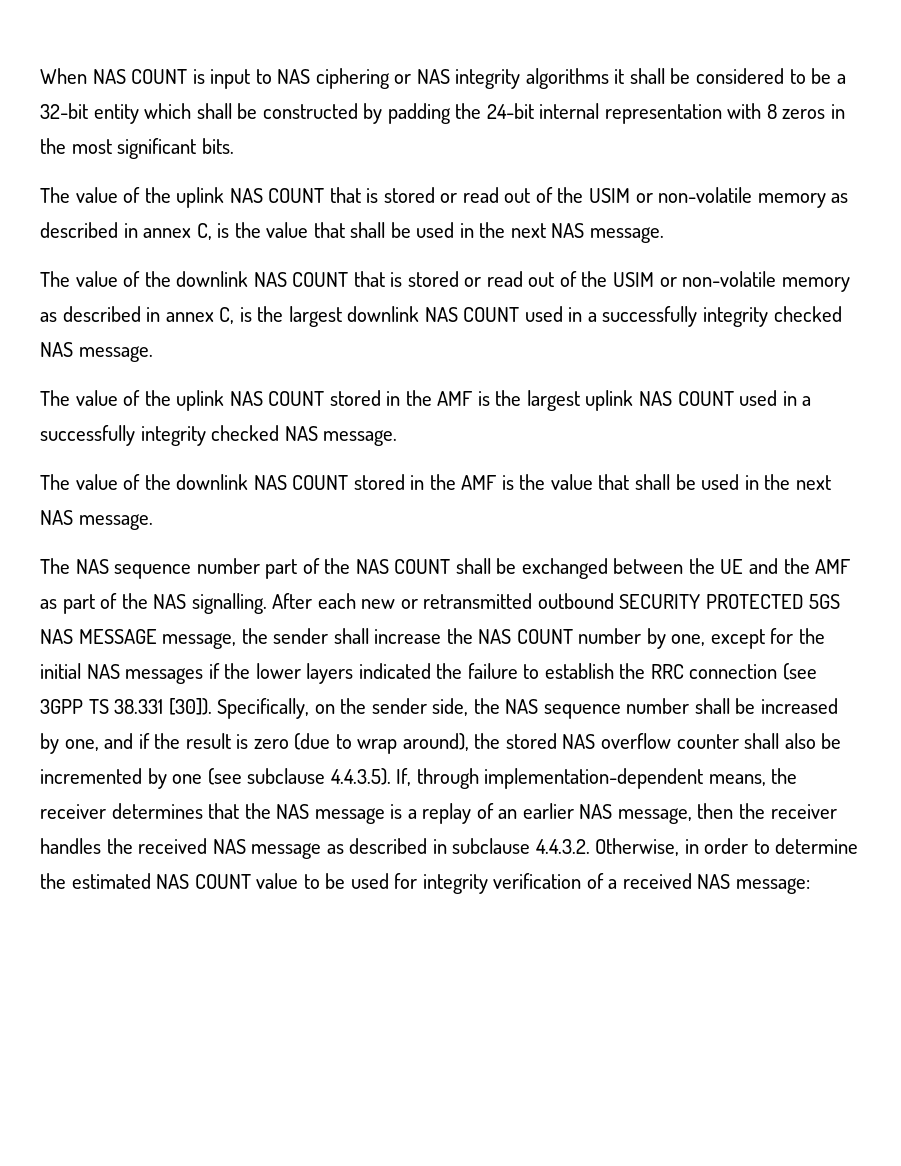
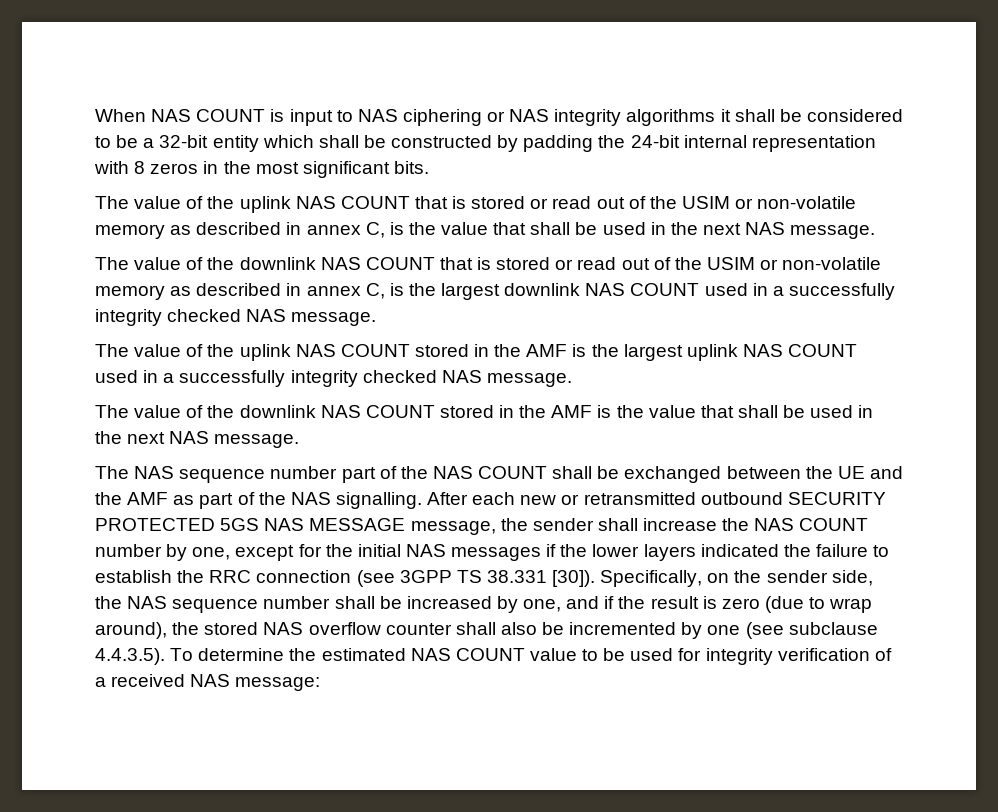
[396,768,798,789] [40,803,837,824] [40,838,770,859] If, through implementation-dependent means, the receiver determines that the NAS message is a replay of an earlier NAS message, then the receiver handles the received NAS message as described in subclause 4.4.3.2. Otherwise, in order to -> [170,648,194,661] To

